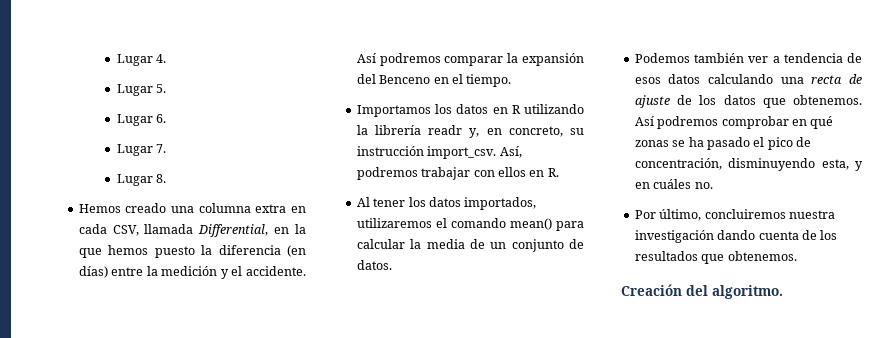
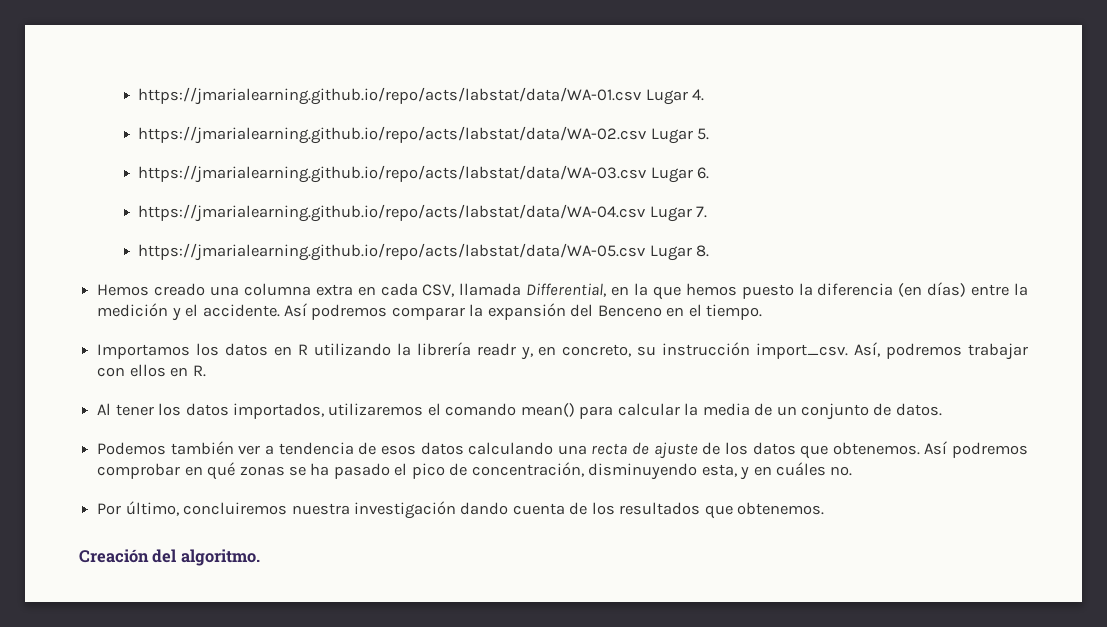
(116, 60) none -> [138,87,642,105] https://jmarialearning.github.io/repo/acts/labstat/data/WA-01.csv
(167, 58) none -> [138,126,647,144] https://jmarialearning.github.io/repo/acts/labstat/data/WA-02.csv
(167, 88) none -> [138,165,647,183] https://jmarialearning.github.io/repo/acts/labstat/data/WA-03.csv
(167, 118) none -> [138,204,646,222] https://jmarialearning.github.io/repo/acts/labstat/data/WA-04.csv
(167, 148) none -> [138,243,646,261] https://jmarialearning.github.io/repo/acts/labstat/data/WA-05.csv

